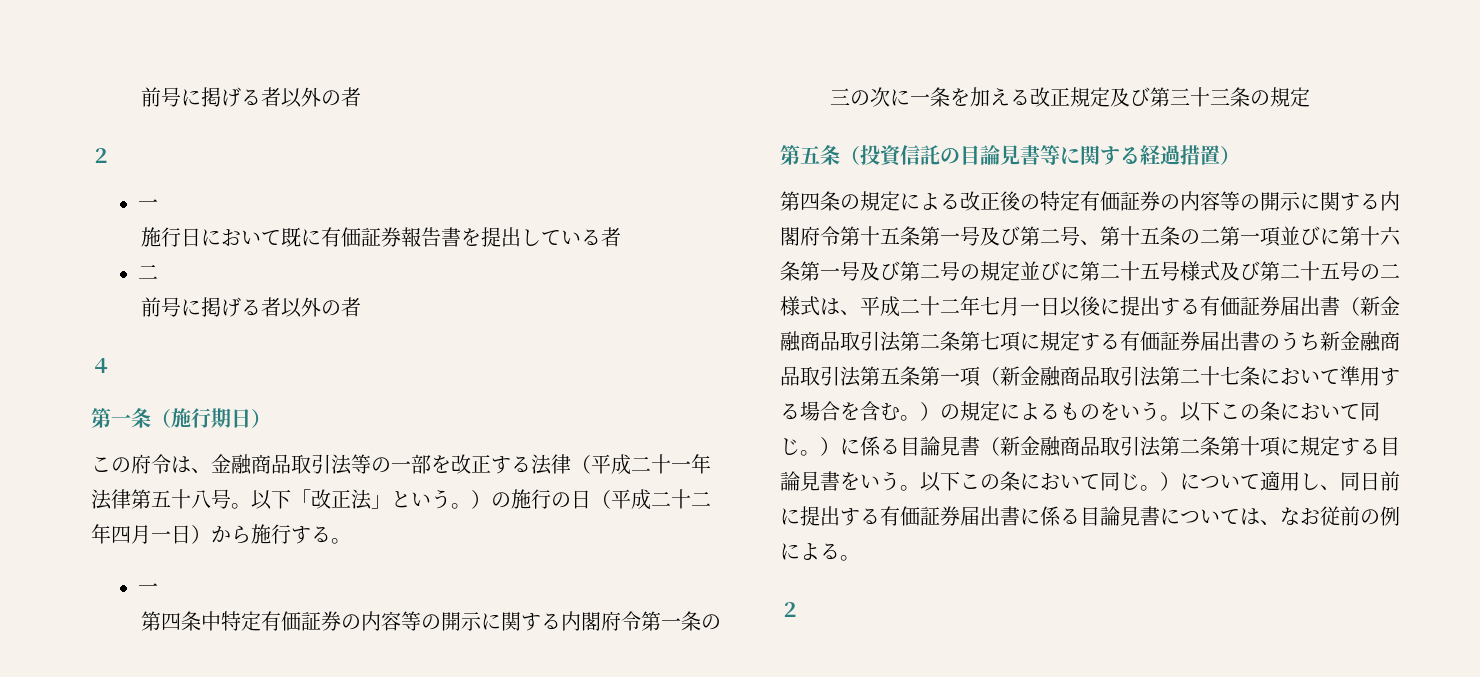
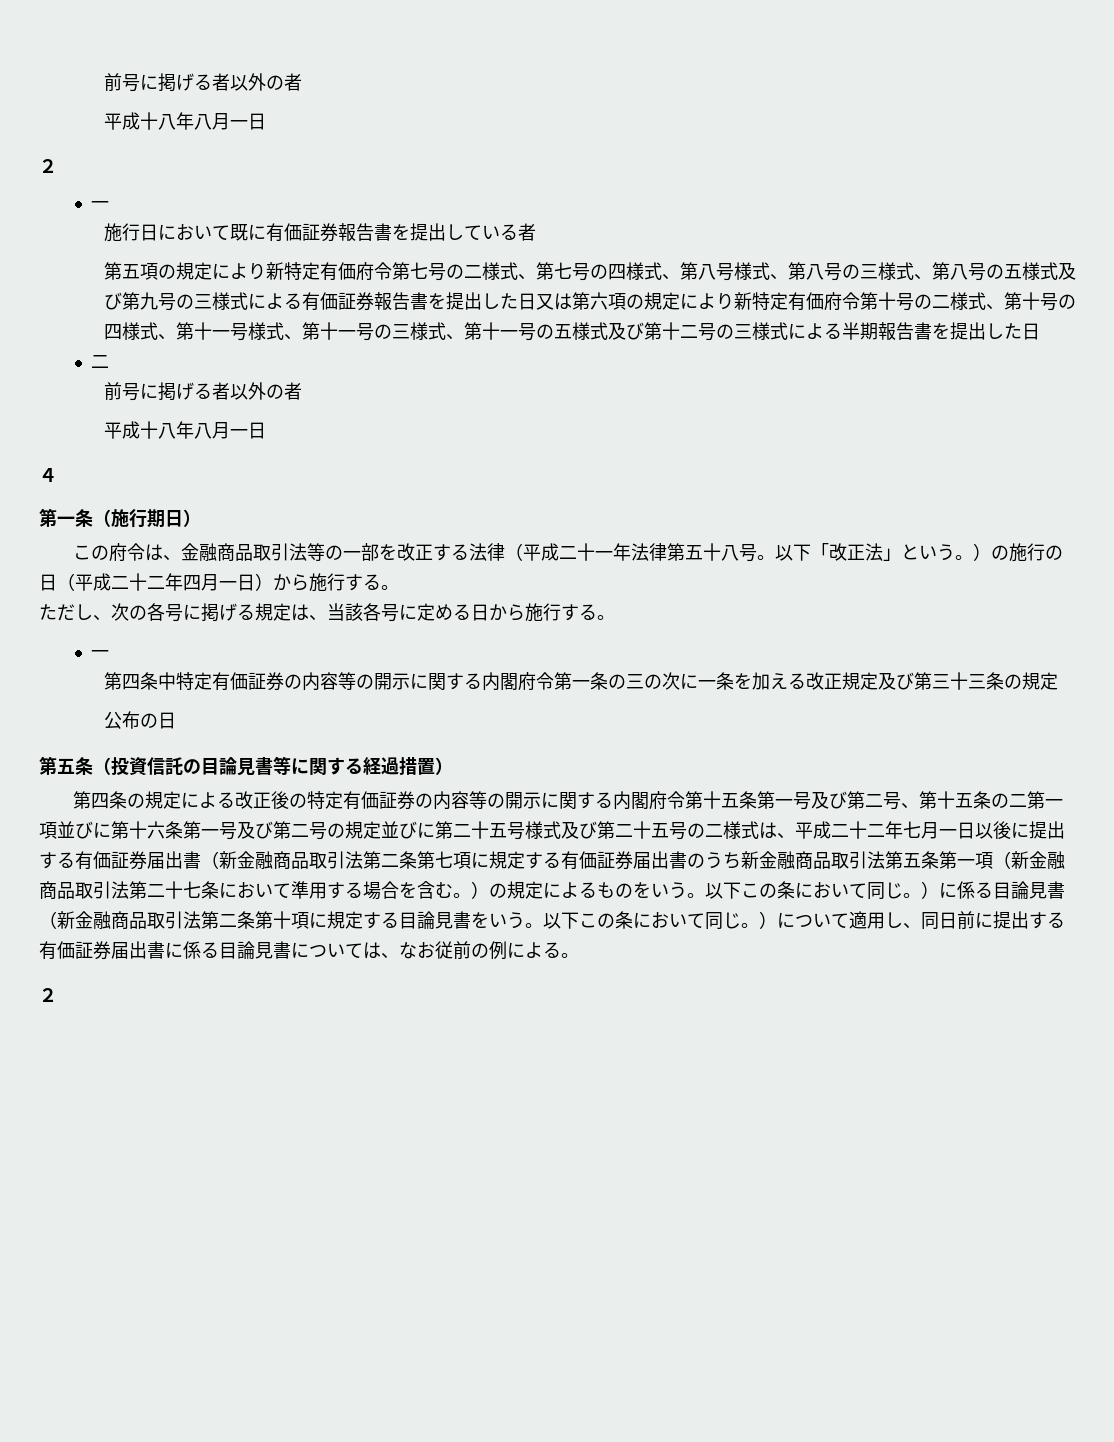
[140,87,361,108] 前号に掲げる者以外の者 -> [104,73,303,92] [104,112,267,130] 前号に掲げる者以外の者 // 平成十八年八月一日
(621, 237) none -> [104,262,1077,281] [104,292,1077,311] [104,322,1041,341] // 第五項の規定により新特定有価府令第七号の二様式、第七号の四様式、第八号様式、第八号の三様式、第八号の五様式及び第九号の三様式による有価証券報告書を提出した日又は第六項の規定により新特定有価府令第十号の二様式、第十号の四様式、第十一号様式、第十一号の三様式、第十一号の五様式及び第十二号の三様式による半期報告書を提出した日
(361, 307) none -> [104,421,267,439] // 平成十八年八月一日
(351, 541) none -> [39,603,615,622] // ただし、次の各号に掲げる規定は、当該各号に定める日から施行する。
(1310, 97) none -> [104,711,177,729] // 公布の日

